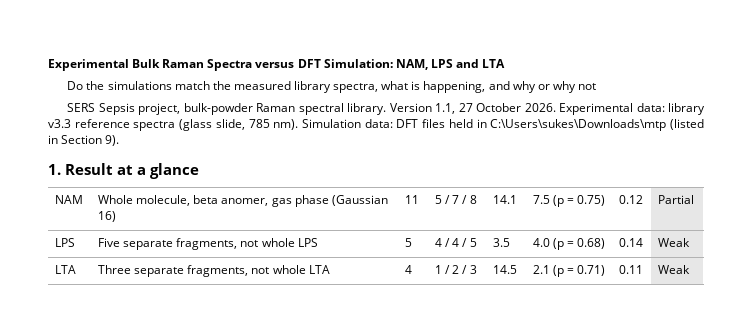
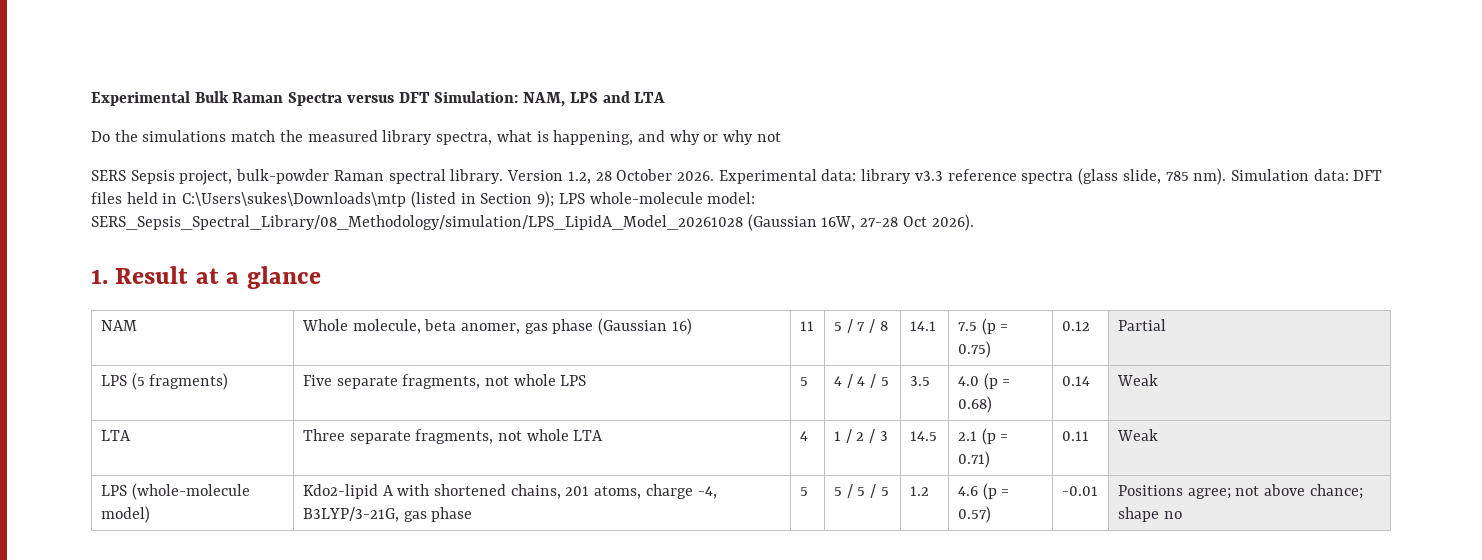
[435,103,473,114] 1.1, 27 -> [567,171,612,184] 1.2, 28
[105,135,120,146] 9). -> [537,191,756,208] [91,214,974,231] 9); LPS whole-molecule model: SERS_Sepsis_Spectral_Library/08_Methodology/simulation/LPS_LipidA_Model_20261028 (Gaussian 16W, 27-28 Oct 2026).
(76, 242) none -> [131,373,229,390] (5 fragments)
(691, 269) none -> [100,483,250,500] [100,506,150,523] [302,484,717,499] [302,507,473,522] [799,487,808,496] [833,484,889,498] [909,486,929,496] [957,483,1010,500] [957,506,991,523] [1061,486,1098,496] [1117,484,1363,499] [1117,507,1182,522] // LPS (whole-molecule model) | Kdo2-lipid A with shortened chains, 201 atoms, charge -4, B3LYP/3-21G, gas phase | 5 | 5 / 5 / 5 | 1.2 | 4.6 (p = 0.57) | -0.01 | Positions agree; not above chance; shape no

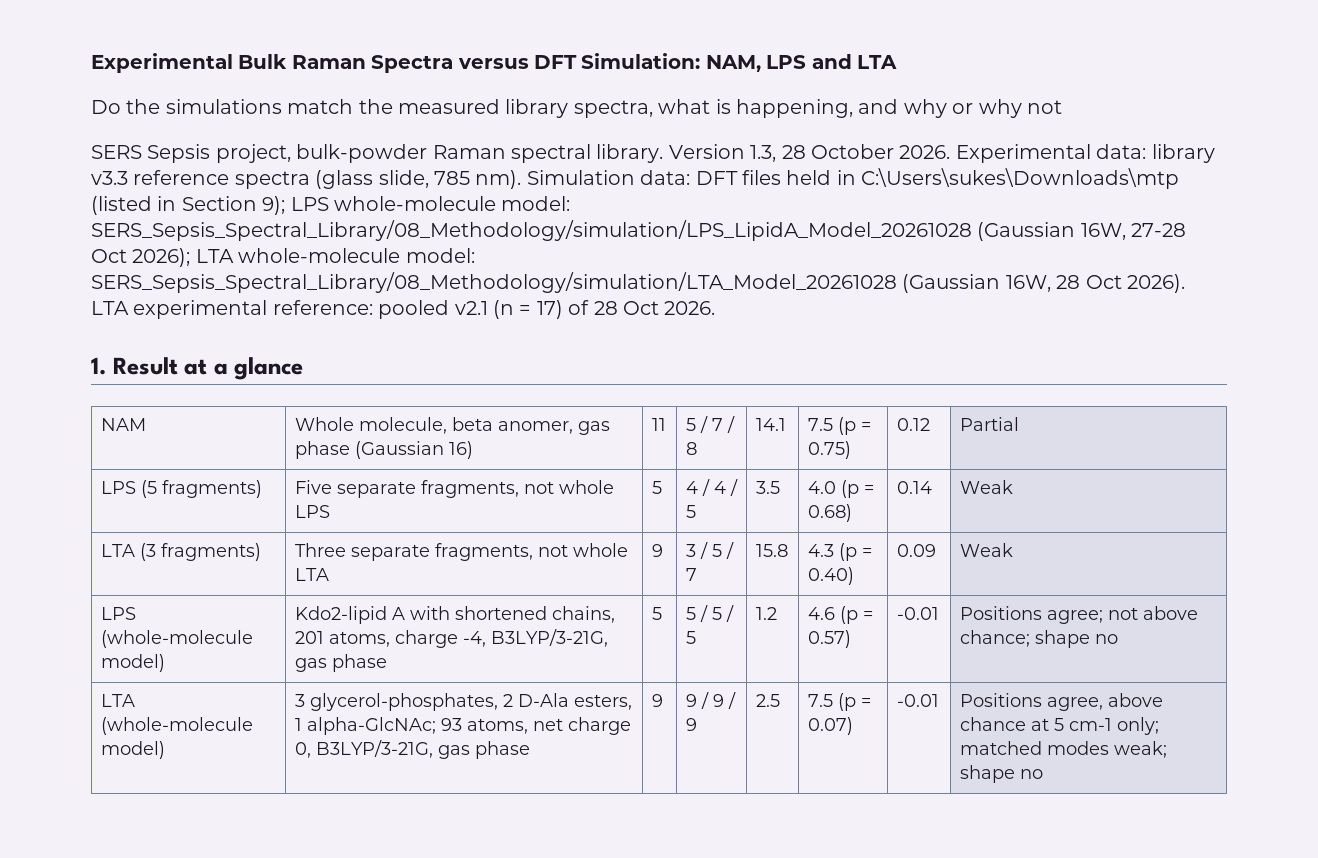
[567,171,591,184] 1.2, -> [750,145,777,162] 1.3,
[931,214,974,231] 2026). -> [132,248,475,267] [91,272,1185,293] [91,300,716,319] 2026); LTA whole-molecule model: SERS_Sepsis_Spectral_Library/08_Methodology/simulation/LTA_Model_20261028 (Gaussian 16W, 28 Oct 2026). LTA experimental reference: pooled v2.1 (n = 17) of 28 Oct 2026.
(131, 435) none -> [139,543,261,561] (3 fragments)
[799,431,808,441] [833,429,888,443] [909,431,937,441] [957,428,1009,445] [957,451,990,468] [1061,431,1089,441] 4 | 1 / 2 / 3 | 14.5 | 2.1 (p = 0.71) | 0.11 -> [651,544,663,557] [685,542,734,559] [685,568,697,581] [755,544,788,557] [807,543,872,561] [807,567,854,585] [896,544,936,557] 9 | 3 / 5 / 7 | 15.8 | 4.3 (p = 0.40) | 0.09
(1182, 515) none -> [100,694,135,707] [100,717,253,735] [100,741,165,759] [294,693,632,711] [294,717,631,735] [294,740,530,759] [651,694,663,707] [685,692,736,709] [685,718,697,731] [755,694,780,707] [807,693,871,711] [807,717,853,735] [896,694,939,707] [959,693,1163,711] [959,717,1159,735] [959,741,1167,758] [959,765,1043,783] // LTA (whole-molecule model) | 3 glycerol-phosphates, 2 D-Ala esters, 1 alpha-GlcNAc; 93 atoms, net charge 0, B3LYP/3-21G, gas phase | 9 | 9 / 9 / 9 | 2.5 | 7.5 (p = 0.07) | -0.01 | Positions agree, above chance at 5 cm-1 only; matched modes weak; shape no

